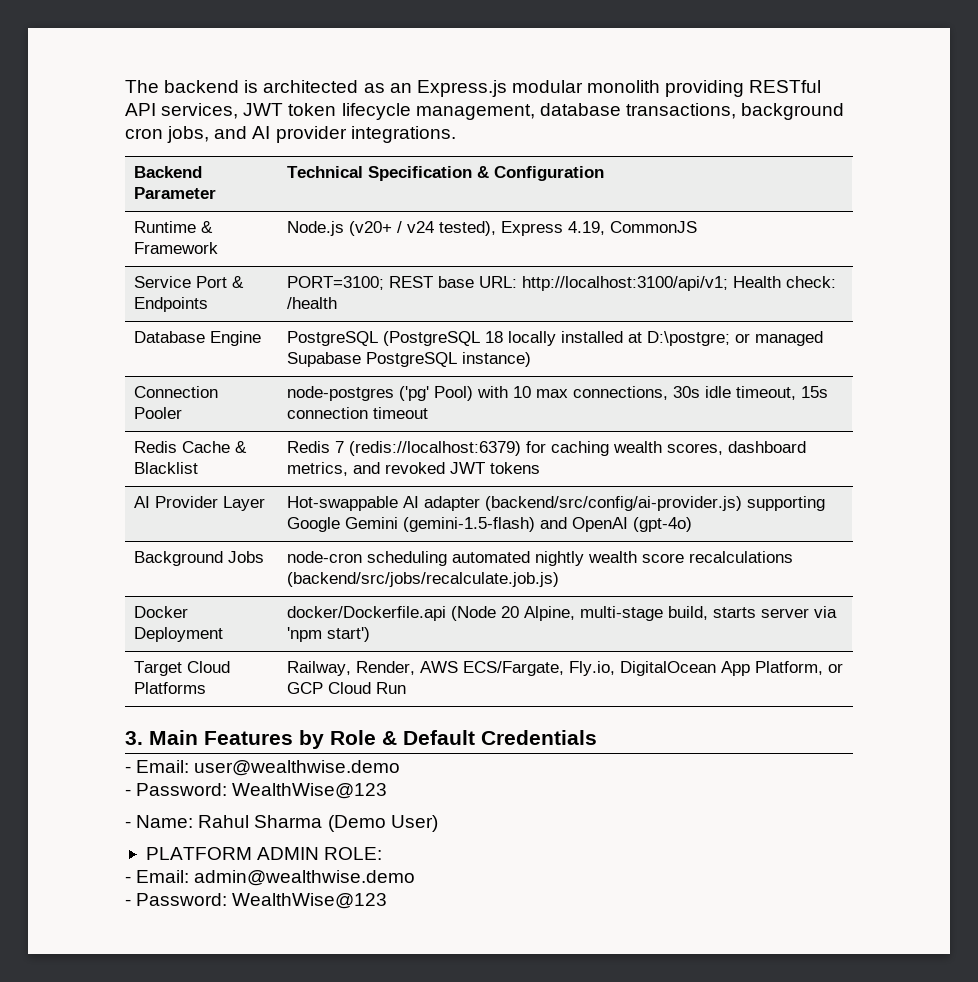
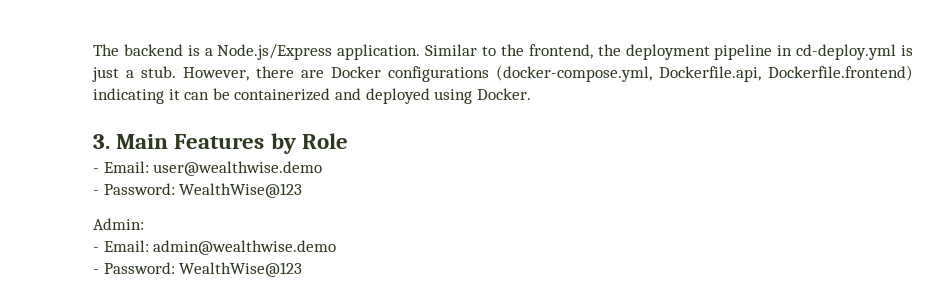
[263,80,822,97] [125,103,845,120] [125,126,456,143] [134,166,203,178] [134,187,217,199] [287,166,605,181] [134,221,214,233] [134,242,219,254] [287,221,698,236] [134,276,245,288] [134,297,209,312] [287,276,837,291] [287,297,338,309] [134,331,262,346] [287,331,824,346] [287,352,532,367] [134,386,219,398] [134,407,183,419] [287,386,829,401] [287,407,429,419] [134,441,248,453] [134,462,199,474] [287,441,807,456] [287,462,541,476] [134,496,266,511] [287,496,826,511] [287,517,693,532] [134,551,265,566] [287,551,794,566] [287,572,560,587] [134,606,189,618] [134,627,224,642] [287,606,838,621] [287,627,371,642] [134,661,231,676] [134,682,207,694] [287,661,844,676] [287,682,407,694] architected as an Express.js modular monolith providing RESTful API services, JWT token lifecycle management, database transactions, background cron jobs, and AI provider integrations. // Backend Parameter | Technical Specification & Configuration // Runtime & Framework | Node.js (v20+ / v24 tested), Express 4.19, CommonJS // Service Port & Endpoints | PORT=3100; REST base URL: http://localhost:3100/api/v1; Health check: /health // Database Engine | PostgreSQL (PostgreSQL 18 locally installed at D:\postgre; or managed Supabase PostgreSQL instance) // Connection Pooler | node-postgres ('pg' Pool) with 10 max connections, 30s idle timeout, 15s connection timeout // Redis Cache & Blacklist | Redis 7 (redis://localhost:6379) for caching wealth scores, dashboard metrics, and revoked JWT tokens // AI Provider Layer | Hot-swappable AI adapter (backend/src/config/ai-provider.js) supporting Google Gemini (gemini-1.5-flash) and OpenAI (gpt-4o) // Background Jobs | node-cron scheduling automated nightly wealth score recalculations (backend/src/jobs/recalculate.job.js) // Docker Deployment | docker/Dockerfile.api (Node 20 Alpine, multi-stage build, starts server via 'npm start') // Target Cloud Platforms | Railway, Render, AWS ECS/Fargate, Fly.io, DigitalOcean App Platform, or GCP Cloud Run -> [204,44,914,60] [92,65,913,82] [93,88,531,104] a Node.js/Express application. Similar to the frontend, the deployment pipeline in cd-deploy.yml is just a stub. However, there are Docker configurations (docker-compose.yml, Dockerfile.api, Dockerfile.frontend) indicating it can be containerized and deployed using Docker.
[382,730,597,745] & Default Credentials -> (348, 141) none
[125,815,438,832] [145,847,383,860] - Name: Rahul Sharma (Demo User) // PLATFORM ADMIN ROLE: -> [93,218,144,230] Admin:

